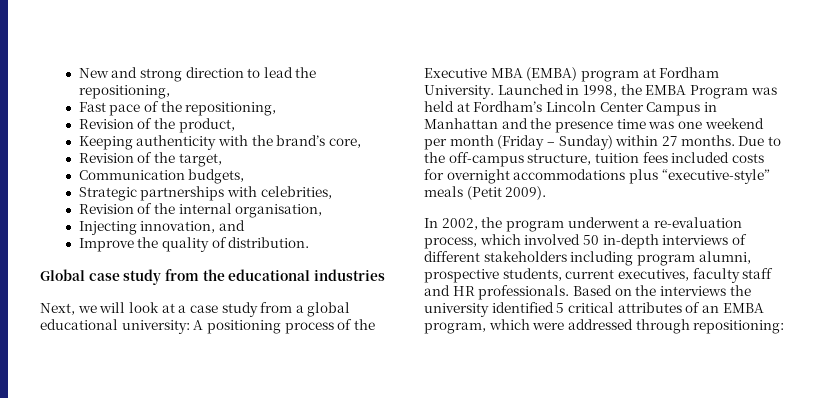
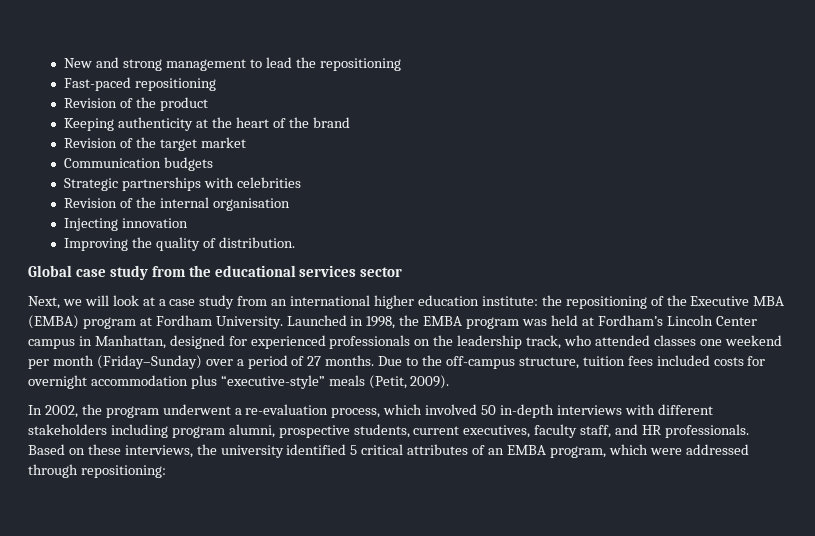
[185,67,244,78] direction -> [166,59,247,71] management
[78,85,170,99] [78,101,277,116] [78,118,235,133] repositioning, // Fast pace of the repositioning, // Revision of the product, -> [319,58,401,71] [64,77,217,91] [64,97,209,111] repositioning // Fast-paced repositioning // Revision of the product
[217,135,361,148] [78,152,222,167] with the brand’s core, // Revision of the target, -> [196,117,350,128] [64,137,246,151] at the heart of the brand // Revision of the target market
[188,169,245,184] budgets, -> [164,157,214,171] budgets
[260,186,332,199] celebrities, -> [237,177,302,188] celebrities
[235,204,323,218] organisation, -> [212,198,290,211] organisation
[140,220,245,233] [78,238,134,252] innovation, and // Improve -> [122,218,189,228] [64,238,129,251] innovation // Improving
[313,269,385,281] industries -> [299,265,403,277] services sector
[295,302,351,317] [40,319,334,334] a global educational university: A positioning process -> [271,295,647,309] an international higher education institute: the repositioning
[689,85,748,99] Program -> [466,317,520,329] program
[646,102,717,116] [424,118,764,133] [424,135,659,150] Campus in Manhattan and the presence time was one weekend per month (Friday – Sunday) within -> [28,335,782,349] [28,355,305,369] campus in Manhattan, designed for experienced professionals on the leadership track, who attended classes one weekend per month (Friday–Sunday) over a period of
[513,169,626,180] accommodations -> [90,375,188,386] accommodation
[466,186,502,200] (Petit -> [368,375,407,389] (Petit,
[731,234,747,245] of -> [624,404,655,415] with
[742,268,774,279] staff -> [580,425,612,438] staff,
[635,285,726,296] the interviews -> [87,444,193,458] these interviews,

